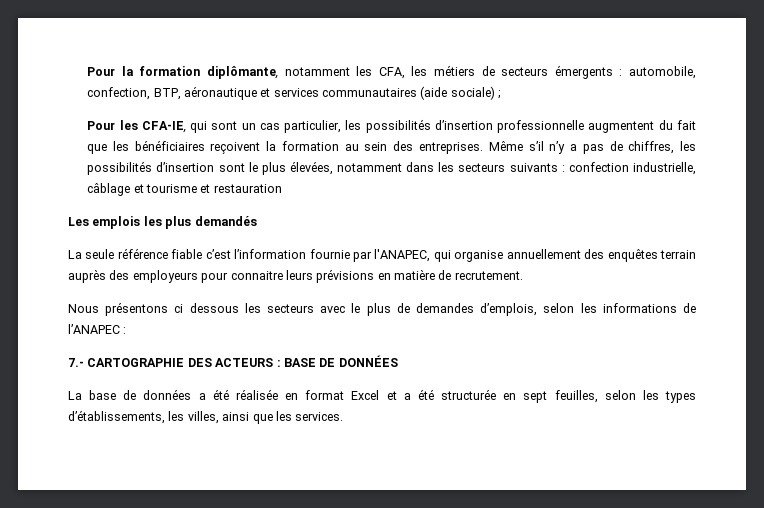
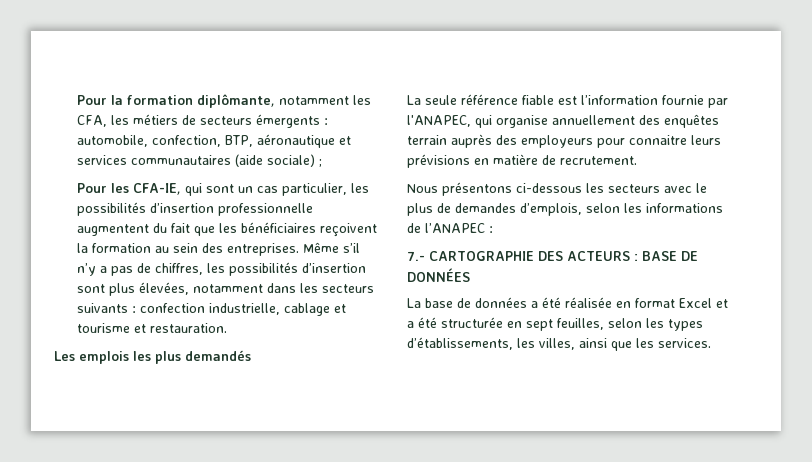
[248,162,258,172] le -> (105, 288) none
[87,183,131,196] câblage -> [283,303,330,316] cablage
[213,184,282,193] restauration -> [149,323,227,333] restauration.
[205,249,231,259] c’est -> [558,96,577,105] est
[174,303,239,313] ci dessous -> [516,183,582,193] ci-dessous

